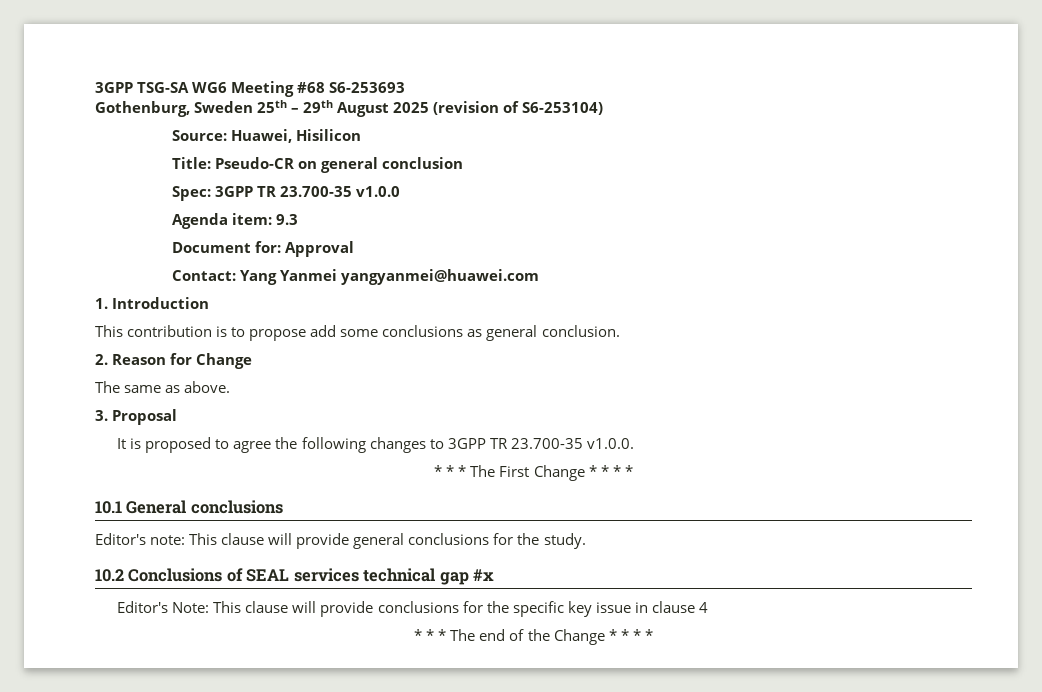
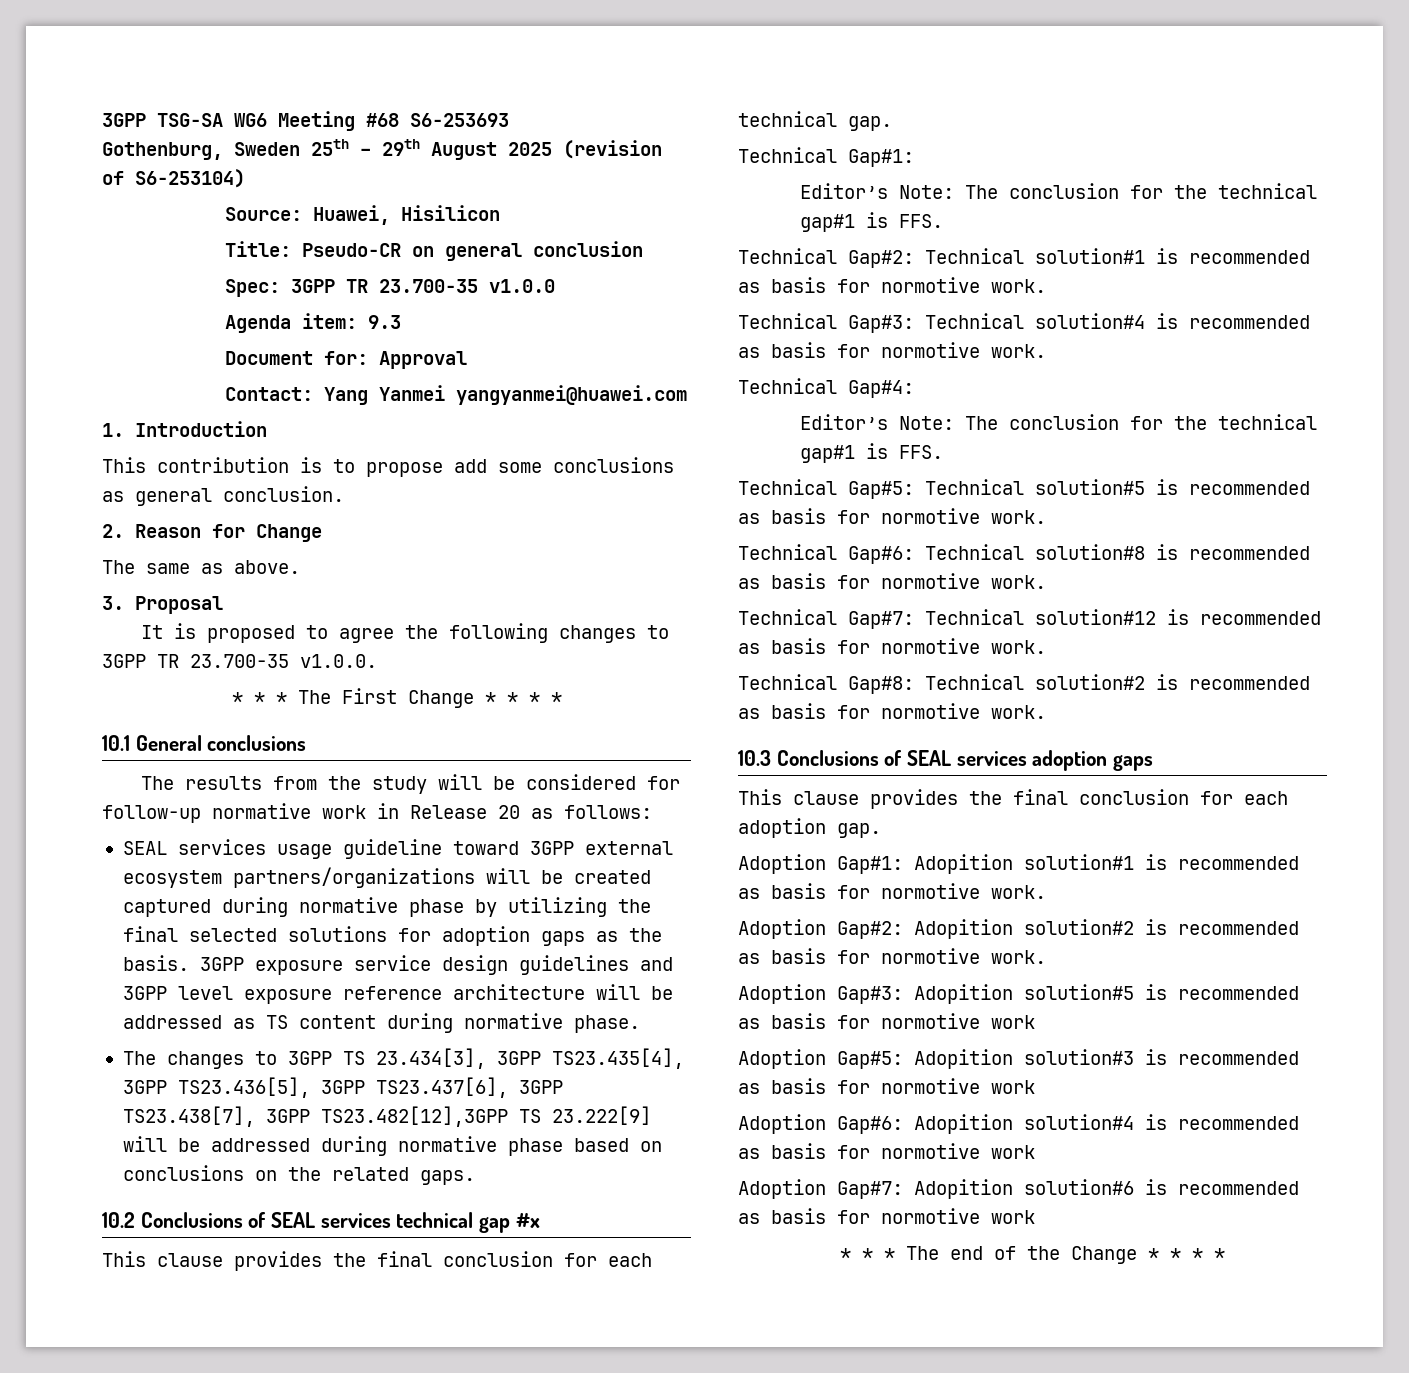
[95,533,586,549] Editor's note: This clause will provide general conclusions for the study. -> [140,774,680,794] [102,803,652,823] [122,839,673,859] [122,867,651,888] [122,897,651,917] [122,926,662,946] [122,955,673,975] [122,984,673,1004] [122,1013,640,1033] [122,1048,684,1069] [122,1077,563,1098] [122,1106,651,1127] [122,1136,662,1156] [122,1165,475,1185] The results from the study will be considered for follow-up normative work in Release 20 as follows: // SEAL services usage guideline toward 3GPP external ecosystem partners/organizations will be created captured during normative phase by utilizing the final selected solutions for adoption gaps as the basis. 3GPP exposure service design guidelines and 3GPP level exposure reference architecture will be addressed as TS content during normative phase. // The changes to 3GPP TS 23.434[3], 3GPP TS23.435[4], 3GPP TS23.436[5], 3GPP TS23.437[6], 3GPP TS23.438[7], 3GPP TS23.482[12],3GPP TS 23.222[9] will be addressed during normative phase based on conclusions on the related gaps.
[117,601,708,617] Editor's Note: This clause will provide conclusions for the specific key issue in clause 4 -> [102,1251,652,1271] [738,111,892,131] [738,147,914,167] [799,183,1317,199] [799,212,943,232] [738,248,1310,268] [738,277,1046,293] [738,313,1310,333] [738,342,1046,358] [738,378,914,398] [799,414,1317,430] [799,443,943,463] [738,479,1310,499] [738,508,1046,524] [738,544,1310,564] [738,573,1046,589] [738,609,1321,629] [738,638,1046,654] [738,674,1310,694] [738,703,1046,719] [738,750,1154,771] [738,789,1288,809] [738,818,881,838] [738,854,1299,874] [738,883,1046,899] [738,919,1299,939] [738,948,1046,964] [738,984,1299,1004] [738,1013,1035,1029] [738,1049,1299,1069] [738,1078,1035,1094] [738,1114,1299,1134] [738,1143,1035,1159] [738,1179,1299,1199] [738,1208,1035,1224] This clause provides the final conclusion for each technical gap. // Technical Gap#1: // Editor’s Note: The conclusion for the technical gap#1 is FFS. // Technical Gap#2: Technical solution#1 is recommended as basis for normotive work. // Technical Gap#3: Technical solution#4 is recommended as basis for normotive work. // Technical Gap#4: // Editor’s Note: The conclusion for the technical gap#1 is FFS. // Technical Gap#5: Technical solution#5 is recommended as basis for normotive work. // Technical Gap#6: Technical solution#8 is recommended as basis for normotive work. // Technical Gap#7: Technical solution#12 is recommended as basis for normotive work. // Technical Gap#8: Technical solution#2 is recommended as basis for normotive work. // 10.3 Conclusions of SEAL services adoption gaps // This clause provides the final conclusion for each adoption gap. // Adoption Gap#1: Adopition solution#1 is recommended as basis for normotive work. // Adoption Gap#2: Adopition solution#2 is recommended as basis for normotive work. // Adoption Gap#3: Adopition solution#5 is recommended as basis for normotive work // Adoption Gap#5: Adopition solution#3 is recommended as basis for normotive work // Adoption Gap#6: Adopition solution#4 is recommended as basis for normotive work // Adoption Gap#7: Adopition solution#6 is recommended as basis for normotive work

